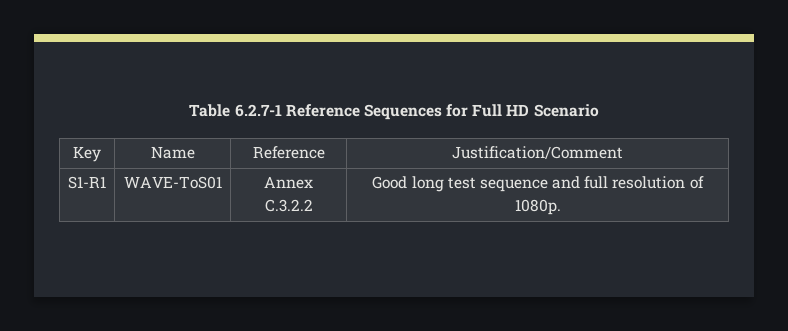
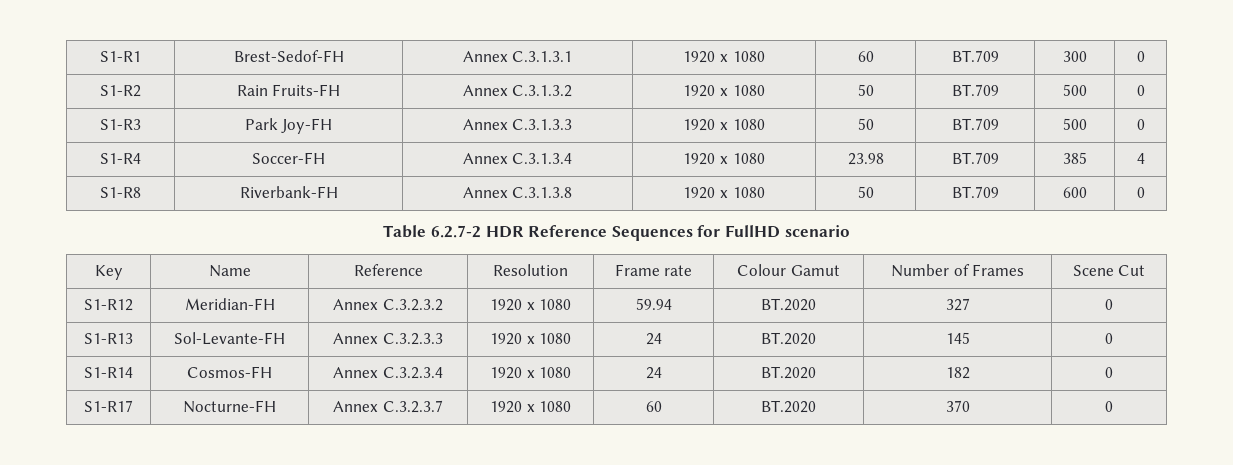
[189,104,599,120] [73,146,101,162] [150,146,195,159] [252,146,325,159] [452,146,623,159] [68,176,106,189] [123,176,222,189] [264,176,313,189] [264,199,313,212] [372,176,704,192] [514,199,561,215] Table 6.2.7-1 Reference Sequences for Full HD Scenario // Key | Name | Reference | Justification/Comment // S1-R1 | WAVE-ToS01 | Annex C.3.2.2 | Good long test sequence and full resolution of 1080p. -> [100,51,141,62] [233,50,344,62] [462,51,573,62] [683,51,765,63] [857,51,874,62] [951,50,999,62] [1062,51,1087,62] [1136,51,1145,62] [100,85,141,97] [236,84,341,96] [462,85,573,97] [683,85,765,97] [857,84,874,96] [951,84,999,96] [1062,84,1087,96] [1136,85,1145,96] [100,119,141,130] [244,118,333,134] [462,119,573,130] [683,119,765,131] [857,118,874,130] [951,118,999,130] [1062,118,1087,130] [1136,119,1145,130] [100,153,141,164] [252,152,325,164] [462,153,573,164] [683,153,765,165] [847,153,884,165] [951,152,999,164] [1062,152,1087,164] [1136,153,1145,164] [100,187,141,198] [239,186,338,198] [462,187,573,198] [683,187,765,199] [857,186,874,198] [951,186,999,198] [1062,187,1087,198] [1136,187,1145,198] [383,225,850,241] [94,265,123,280] [208,265,251,277] [353,264,423,276] [493,264,568,276] [614,264,693,276] [737,264,840,276] [890,264,1025,277] [1072,265,1146,276] [84,299,133,311] [184,298,275,310] [333,299,443,311] [489,299,572,311] [635,298,672,310] [761,298,816,311] [945,298,970,311] [1105,299,1113,310] [84,333,133,344] [174,332,285,345] [333,333,443,345] [489,333,572,345] [645,333,662,345] [761,332,816,345] [945,332,970,344] [1105,333,1113,344] [84,367,133,378] [187,366,272,378] [333,367,443,379] [489,367,572,379] [645,367,662,379] [761,366,816,379] [945,367,970,379] [1105,367,1113,378] [84,400,133,412] [183,400,276,413] [333,400,443,413] [489,401,572,413] [645,401,662,412] [761,400,816,413] [945,400,970,412] [1105,401,1113,412] S1-R1 | Brest-Sedof-FH | Annex C.3.1.3.1 | 1920 x 1080 | 60 | BT.709 | 300 | 0 // S1-R2 | Rain Fruits-FH | Annex C.3.1.3.2 | 1920 x 1080 | 50 | BT.709 | 500 | 0 // S1-R3 | Park Joy-FH | Annex C.3.1.3.3 | 1920 x 1080 | 50 | BT.709 | 500 | 0 // S1-R4 | Soccer-FH | Annex C.3.1.3.4 | 1920 x 1080 | 23.98 | BT.709 | 385 | 4 // S1-R8 | Riverbank-FH | Annex C.3.1.3.8 | 1920 x 1080 | 50 | BT.709 | 600 | 0 // Table 6.2.7-2 HDR Reference Sequences for FullHD scenario // Key | Name | Reference | Resolution | Frame rate | Colour Gamut | Number of Frames | Scene Cut // S1-R12 | Meridian-FH | Annex C.3.2.3.2 | 1920 x 1080 | 59.94 | BT.2020 | 327 | 0 // S1-R13 | Sol-Levante-FH | Annex C.3.2.3.3 | 1920 x 1080 | 24 | BT.2020 | 145 | 0 // S1-R14 | Cosmos-FH | Annex C.3.2.3.4 | 1920 x 1080 | 24 | BT.2020 | 182 | 0 // S1-R17 | Nocturne-FH | Annex C.3.2.3.7 | 1920 x 1080 | 60 | BT.2020 | 370 | 0

